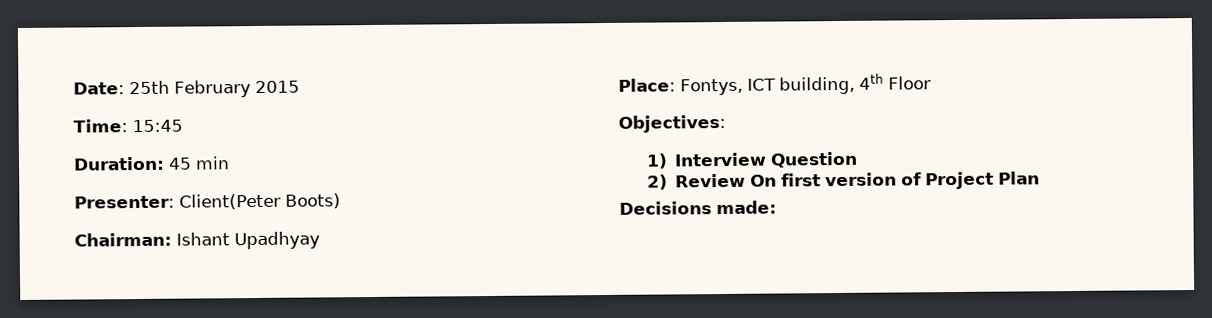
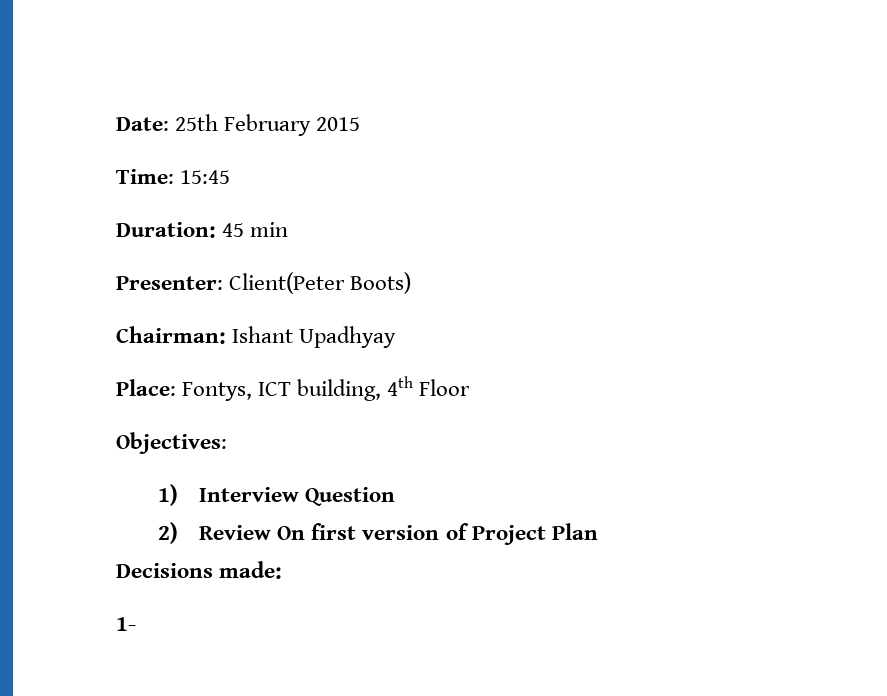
(777, 207) none -> [116,617,136,631] // 1-

